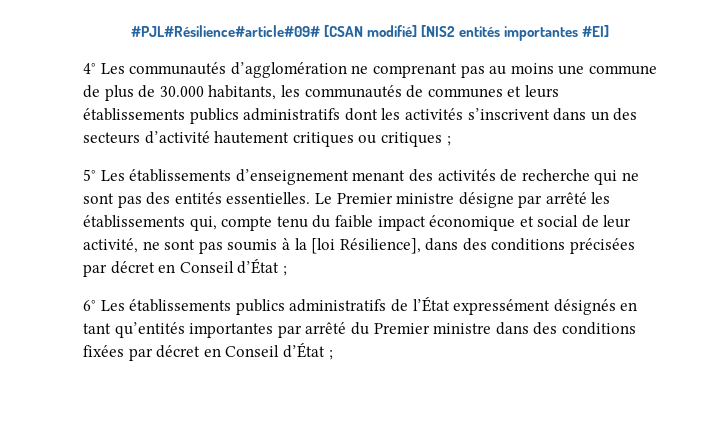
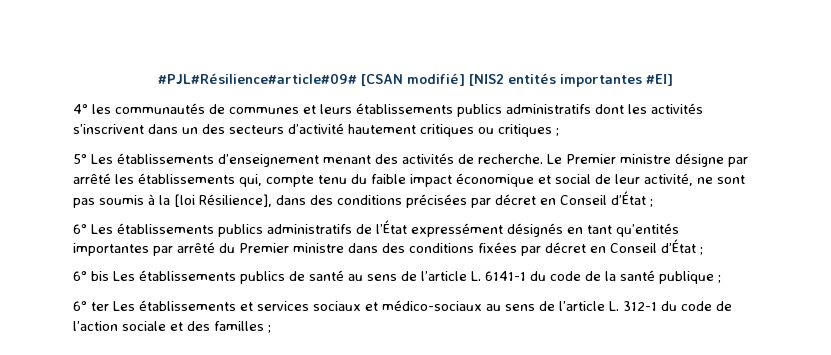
[100,62,657,78] [83,85,277,101] Les communautés d’agglomération ne comprenant pas au moins une commune de plus de 30.000 habitants, -> (88, 109) none
[521,169,639,185] [83,192,311,208] recherche qui ne sont pas des entités essentielles. -> [478,154,543,164] recherche.
(333, 355) none -> [73,270,721,284] [73,300,732,311] [73,321,271,333] // 6° bis Les établissements publics de santé au sens de l’article L. 6141-1 du code de la santé publique ; // 6° ter Les établissements et services sociaux et médico-sociaux au sens de l’article L. 312-1 du code de l’action sociale et des familles ;

